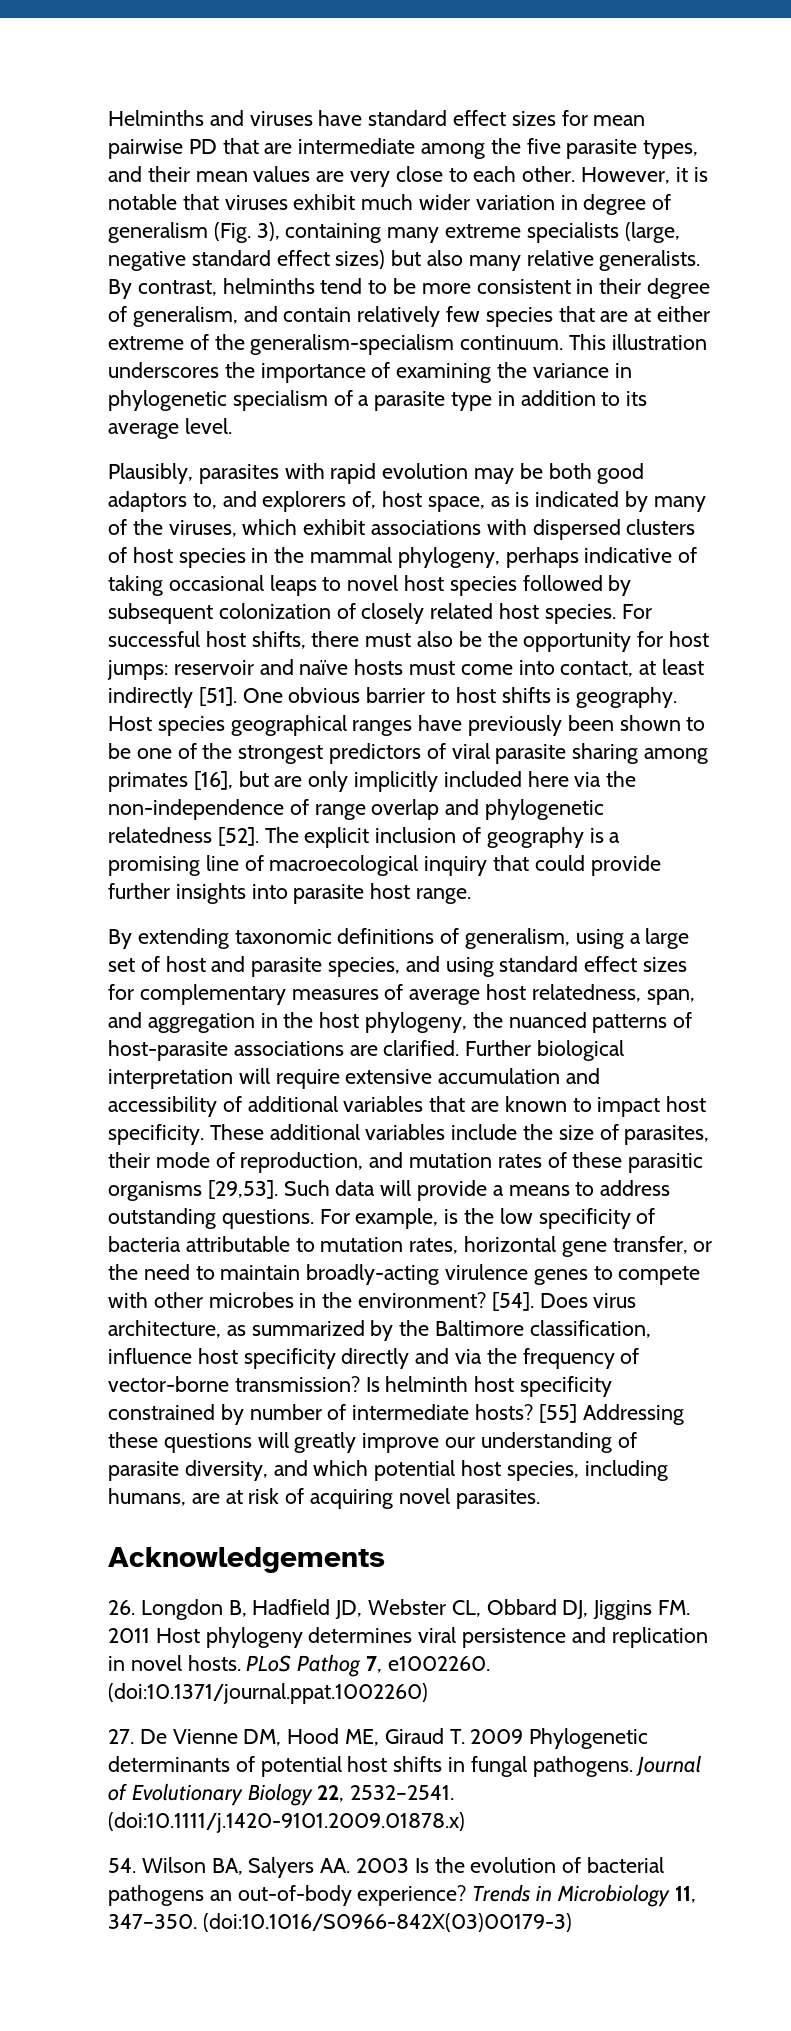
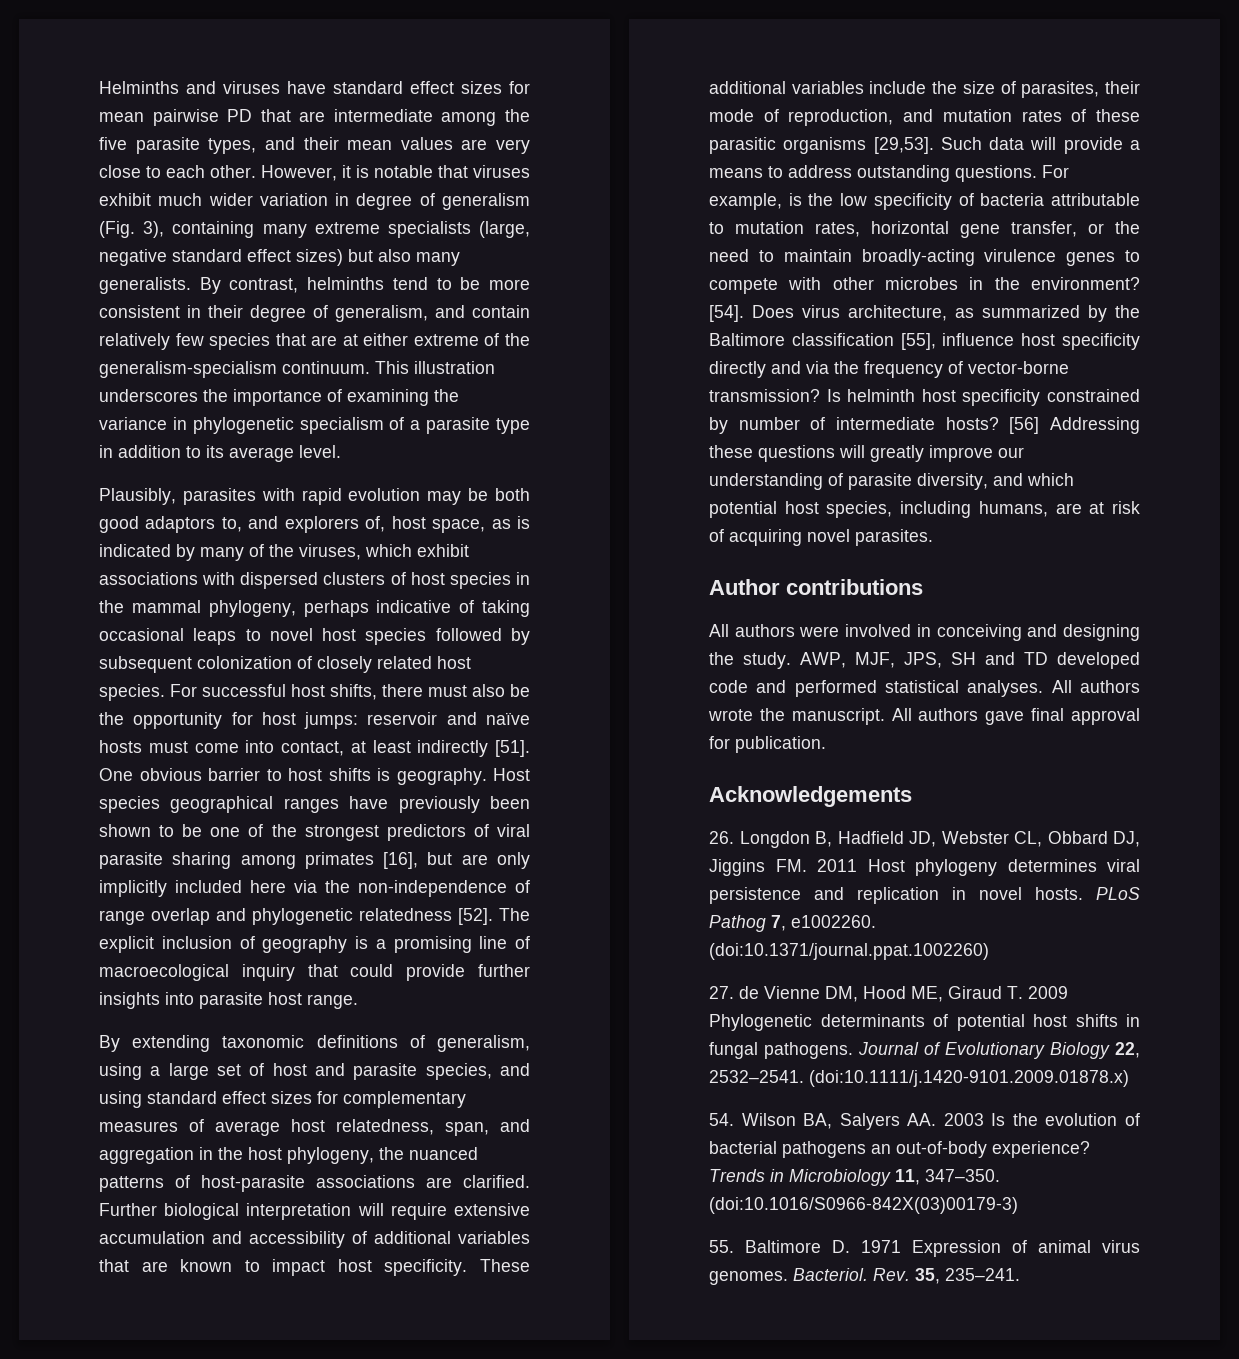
[526,250,594,266] relative -> (460, 259) none
[529,1320,651,1338] classification, -> [791,333,936,350] classification [55],
[538,1404,577,1423] [55] -> [1009,417,1040,434] [56]
(540, 1499) none -> [709,579,923,595] [709,624,1140,641] [709,652,1140,669] [709,680,1140,697] [708,708,1140,725] [709,736,826,753] // Author contributions // All authors were involved in conceiving and designing the study. AWP, MJF, JPS, SH and TD developed code and performed statistical analyses. All authors wrote the manuscript. All authors gave final approval for publication.
[139,1729,167,1744] De -> [739,986,759,999] de
(572, 1922) none -> [709,1240,1140,1257] [709,1268,1020,1285] // 55. Baltimore D. 1971 Expression of animal virus genomes. Bacteriol. Rev. 35, 235–241.

